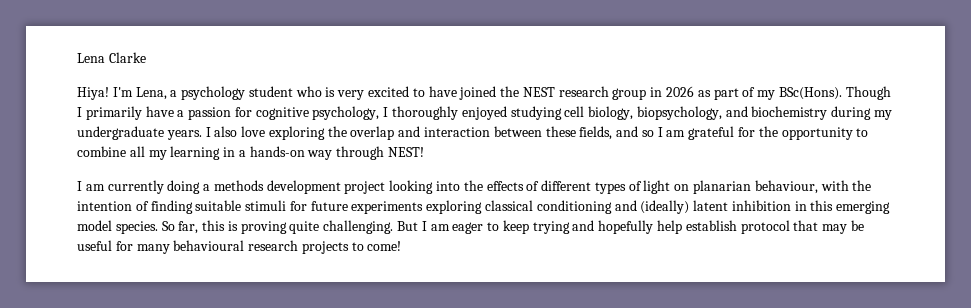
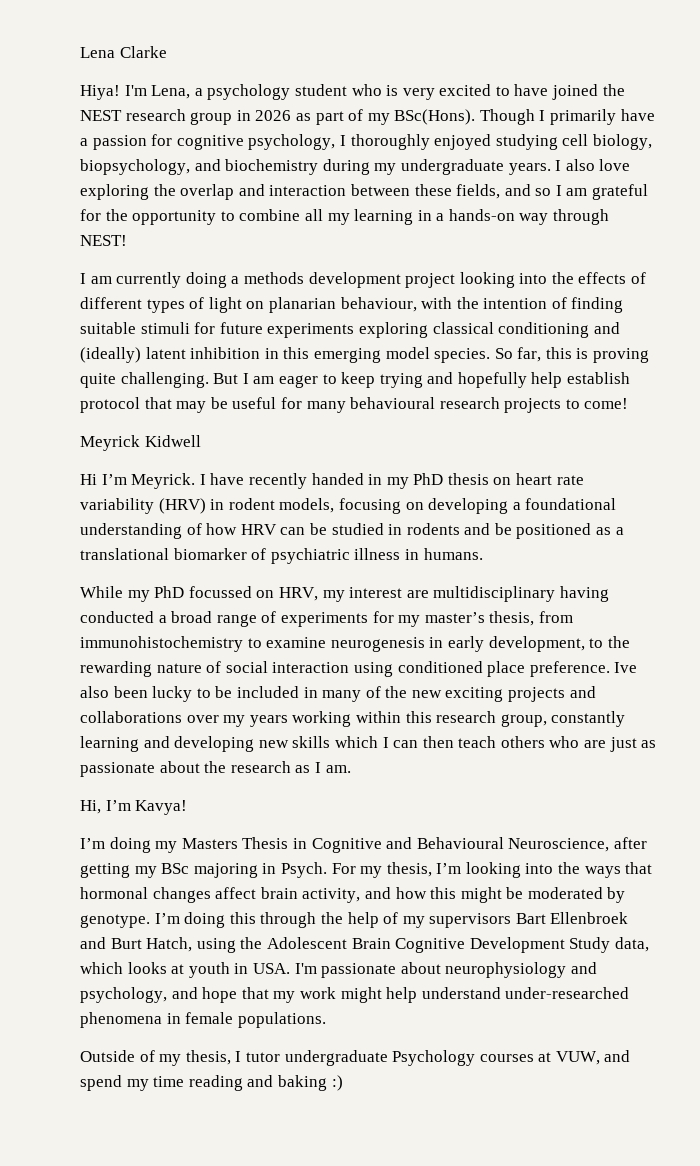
(402, 246) none -> [80,435,201,451] [80,473,584,489] [80,498,617,514] [80,523,624,539] [80,548,483,564] [80,586,609,602] [80,611,573,627] [80,636,630,652] [80,661,638,677] [80,686,596,702] [80,711,626,727] [80,736,657,752] [80,761,351,777] [80,800,188,815] [80,837,647,853] [80,862,653,878] [80,887,626,903] [80,912,629,928] [80,937,649,953] [80,962,597,978] [80,987,630,1003] [80,1012,326,1028] [80,1050,631,1066] [80,1075,343,1091] // Meyrick Kidwell // Hi I’m Meyrick. I have recently handed in my PhD thesis on heart rate variability (HRV) in rodent models, focusing on developing a foundational understanding of how HRV can be studied in rodents and be positioned as a translational biomarker of psychiatric illness in humans. // While my PhD focussed on HRV, my interest are multidisciplinary having conducted a broad range of experiments for my master’s thesis, from immunohistochemistry to examine neurogenesis in early development, to the rewarding nature of social interaction using conditioned place preference. Ive also been lucky to be included in many of the new exciting projects and collaborations over my years working within this research group, constantly learning and developing new skills which I can then teach others who are just as passionate about the research as I am. // Hi, I’m Kavya! // I’m doing my Masters Thesis in Cognitive and Behavioural Neuroscience, after getting my BSc majoring in Psych. For my thesis, I’m looking into the ways that hormonal changes affect brain activity, and how this might be moderated by genotype. I’m doing this through the help of my supervisors Bart Ellenbroek and Burt Hatch, using the Adolescent Brain Cognitive Development Study data, which looks at youth in USA. I'm passionate about neurophysiology and psychology, and hope that my work might help understand under-researched phenomena in female populations. // Outside of my thesis, I tutor undergraduate Psychology courses at VUW, and spend my time reading and baking :)

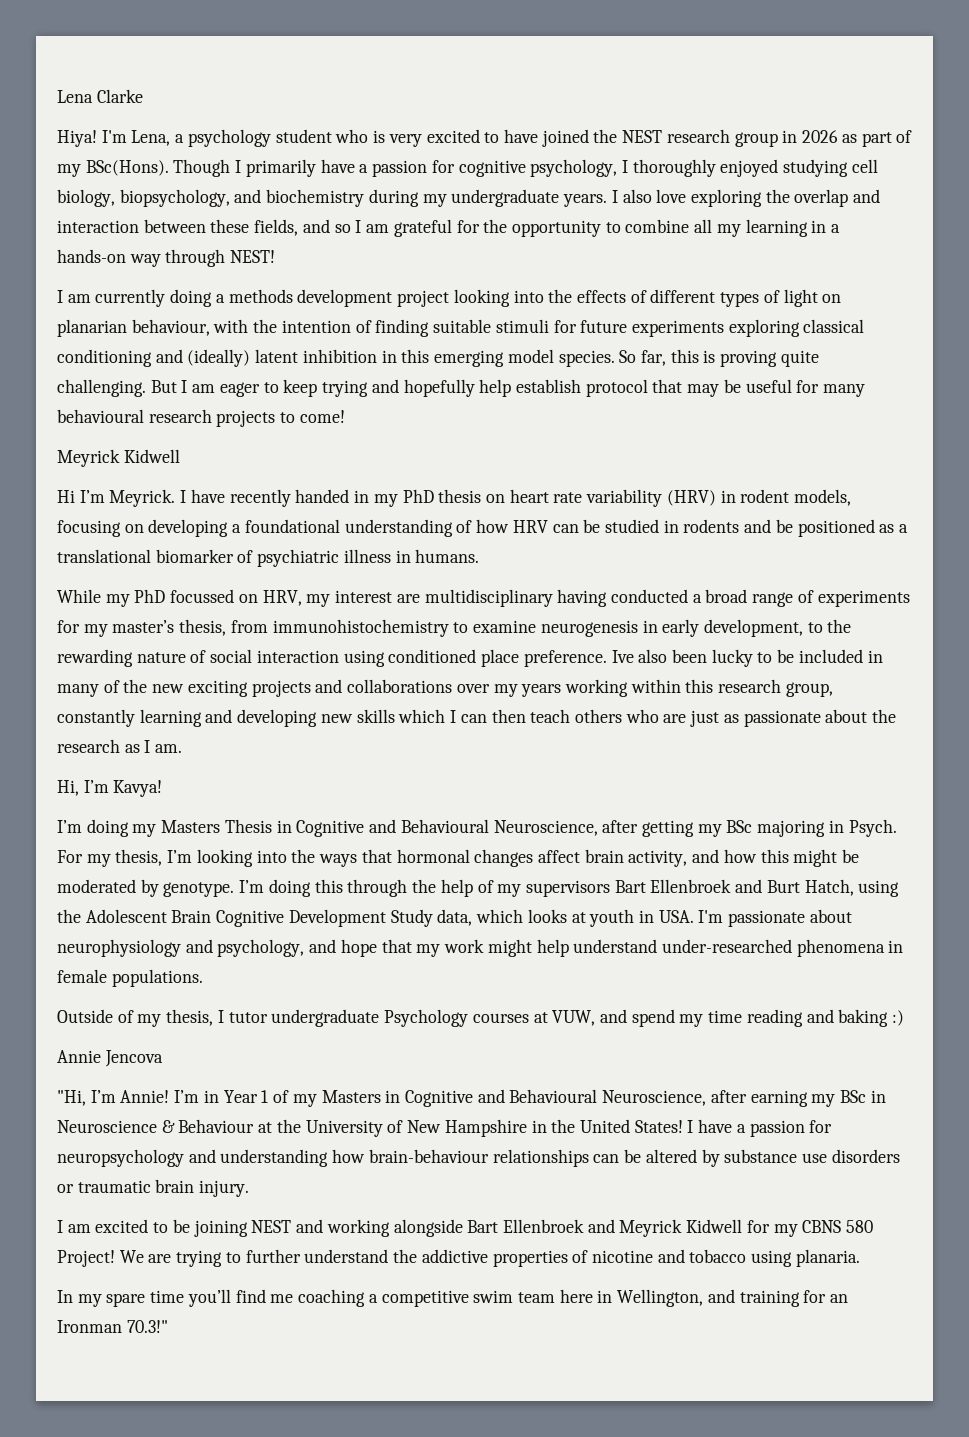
(343, 1083) none -> [57,1050,163,1067] [57,1089,886,1107] [57,1119,833,1137] [57,1149,900,1167] [57,1179,250,1197] [57,1219,874,1237] [57,1249,860,1267] [57,1289,849,1307] [57,1320,168,1333] // Annie Jencova // "Hi, I’m Annie! I’m in Year 1 of my Masters in Cognitive and Behavioural Neuroscience, after earning my BSc in Neuroscience & Behaviour at the University of New Hampshire in the United States! I have a passion for neuropsychology and understanding how brain-behaviour relationships can be altered by substance use disorders or traumatic brain injury. // I am excited to be joining NEST and working alongside Bart Ellenbroek and Meyrick Kidwell for my CBNS 580 Project! We are trying to further understand the addictive properties of nicotine and tobacco using planaria. // In my spare time you’ll find me coaching a competitive swim team here in Wellington, and training for an Ironman 70.3!"

